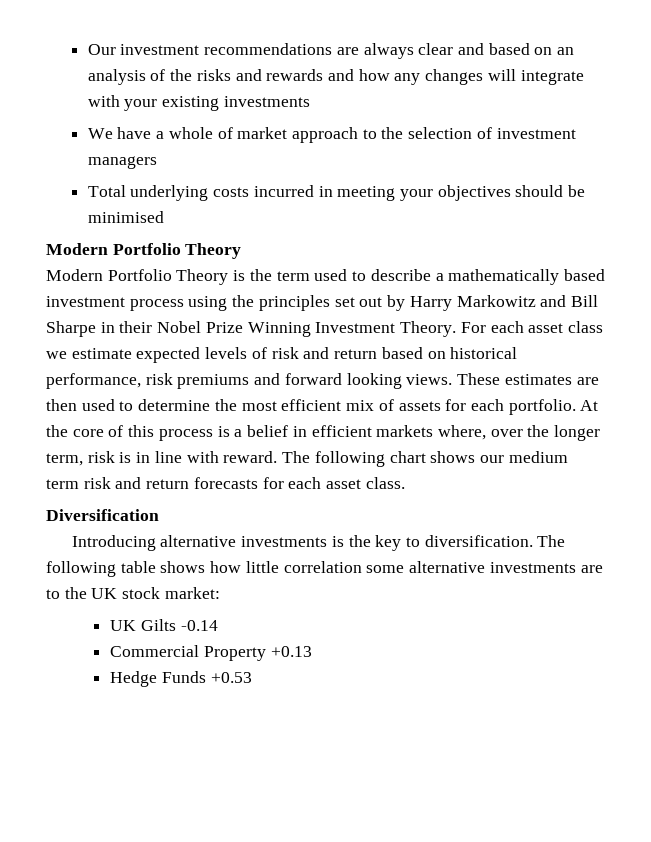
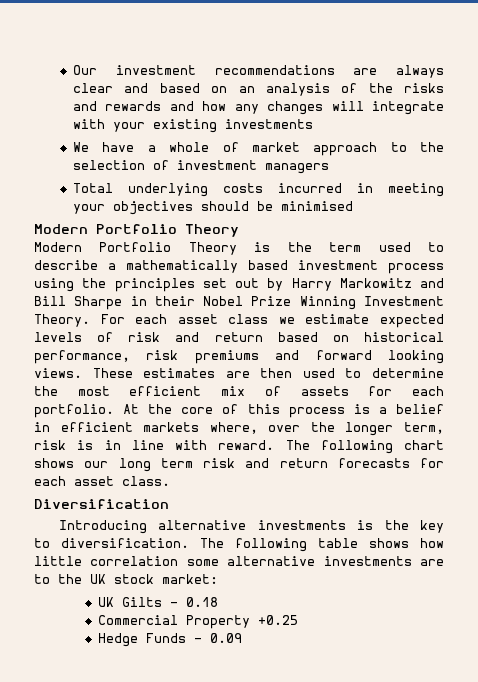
[508,451,568,463] medium -> [118,458,151,472] long
[180,620,218,631] -0.14 -> [169,597,218,607] - 0.18
[270,646,312,657] +0.13 -> [257,615,298,625] +0.25
[210,672,252,683] +0.53 -> [193,633,242,643] - 0.09

